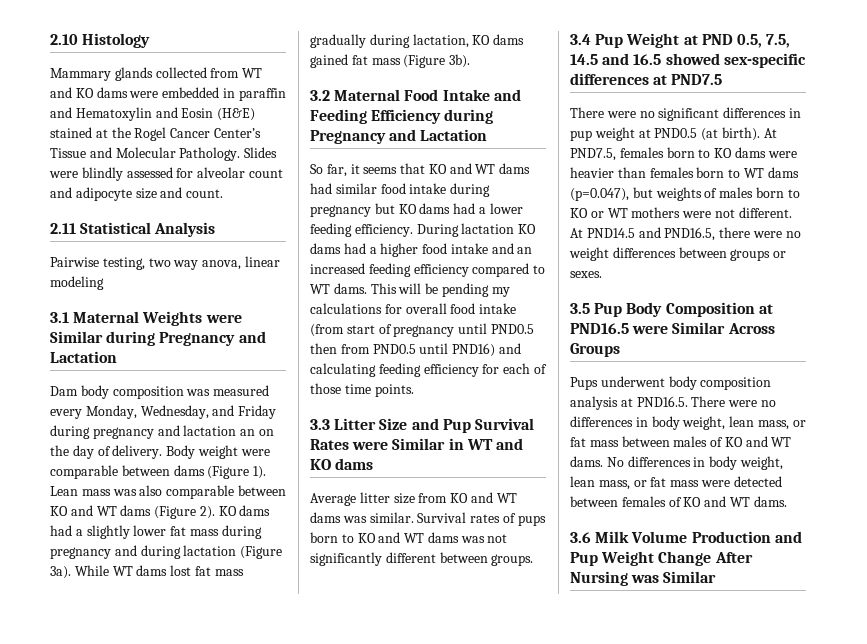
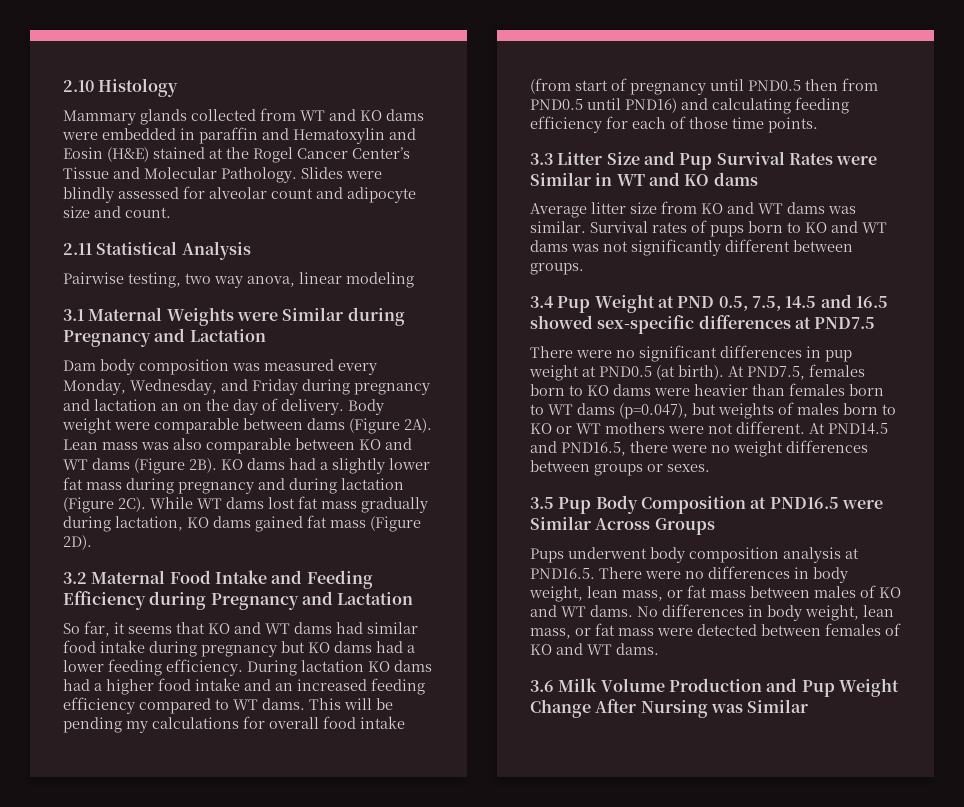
[253,466,267,479] 1). -> [404,418,432,433] 2A).
[199,506,215,519] 2). -> [189,458,217,473] 2B).
[50,566,71,579] 3a). -> [118,497,146,512] 2C).
[449,54,471,68] 3b). -> [63,535,92,550] 2D).

